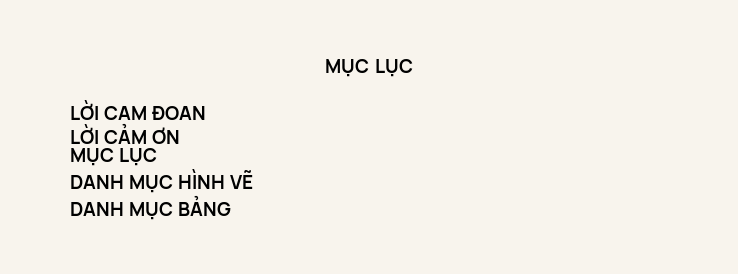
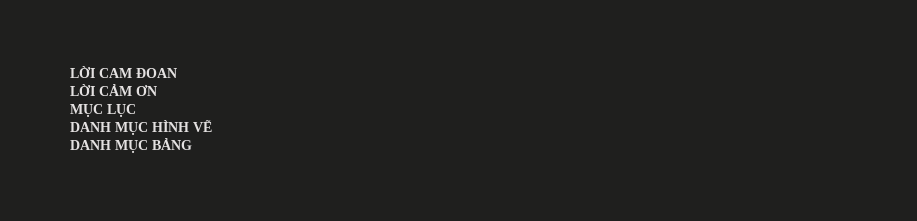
[325,59,413,77] MỤC LỤC // -> (69, 72) none

